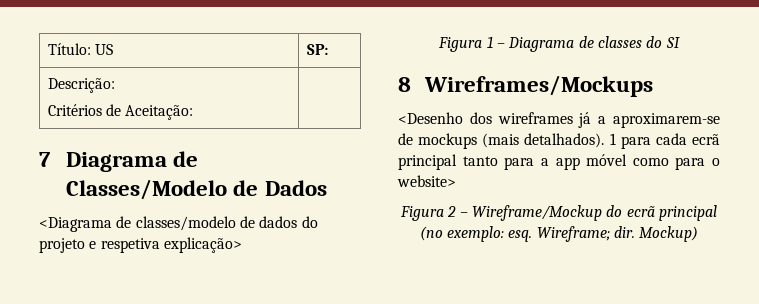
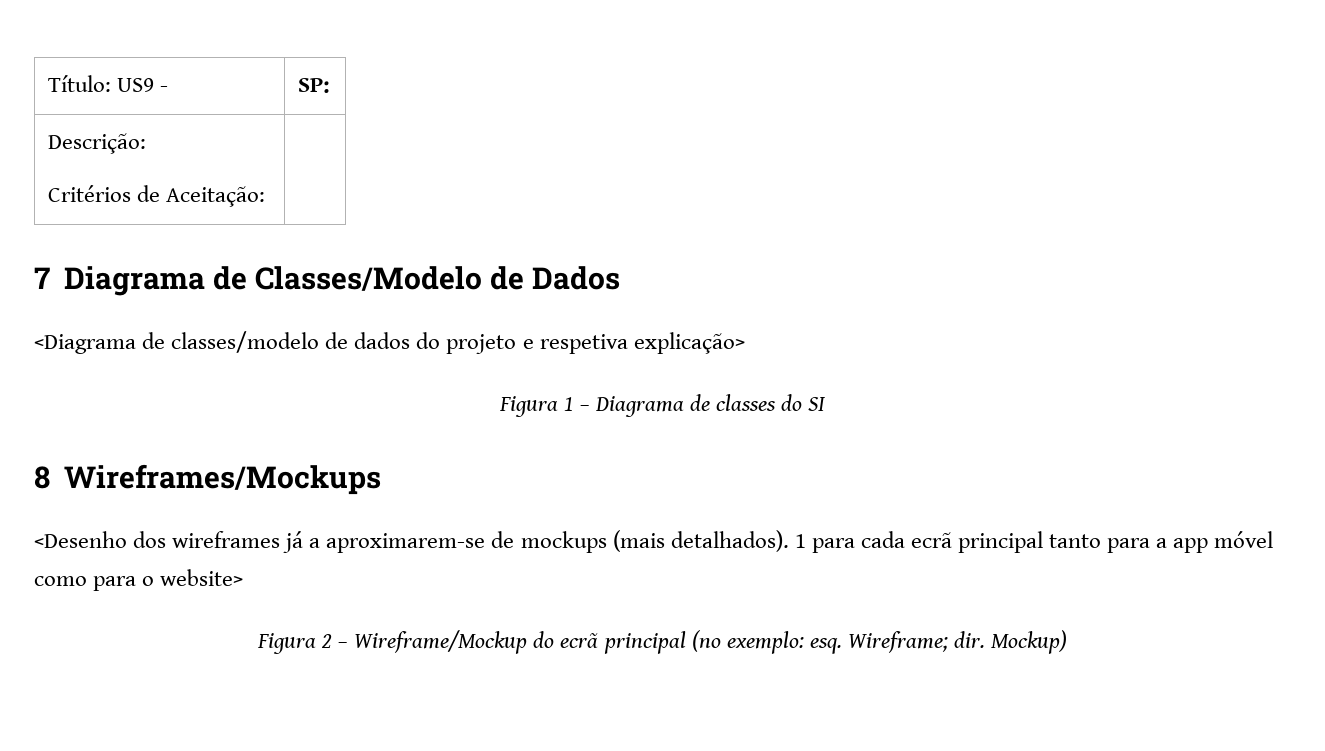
[95,44,114,55] US -> [117,78,169,92] US9 -

